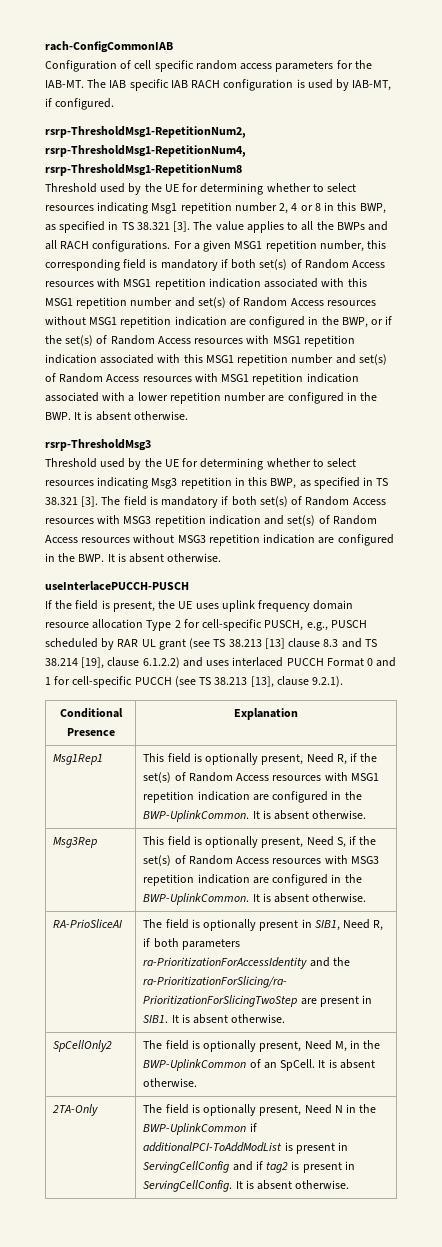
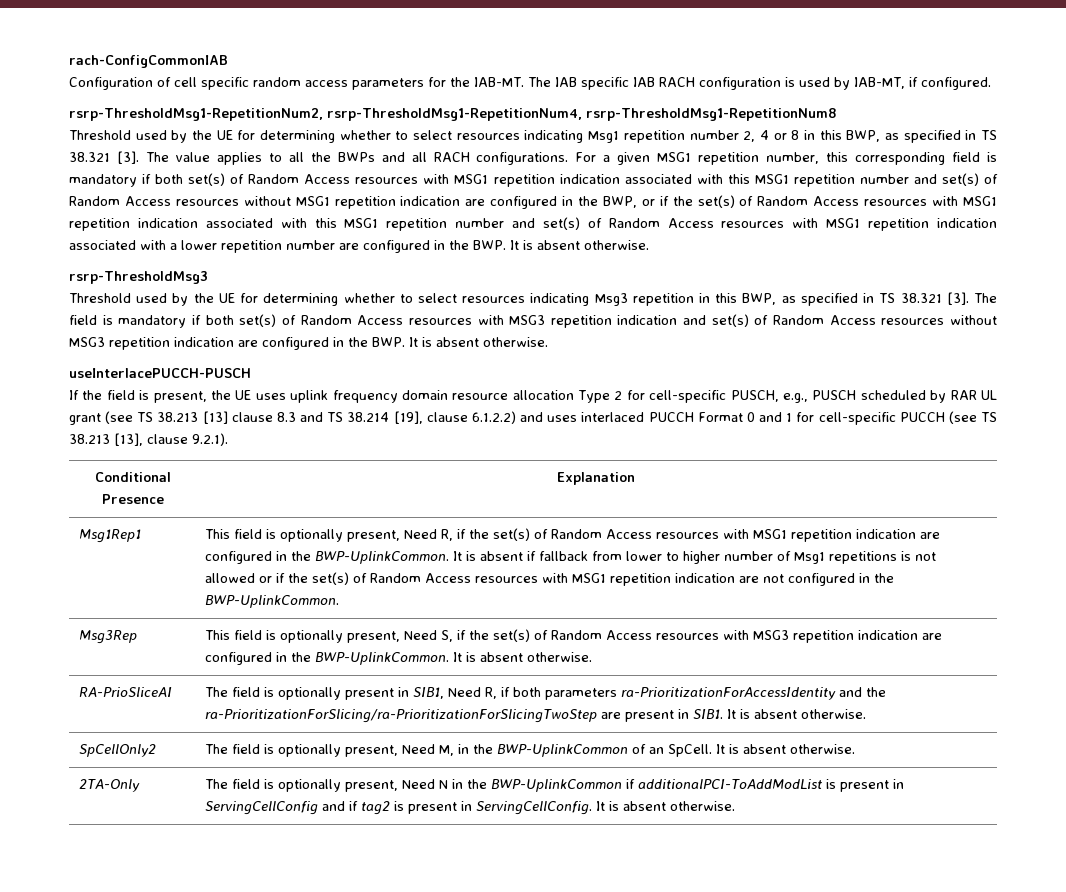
[312,810,367,819] otherwise. -> [526,551,936,564] [204,572,894,586] [204,595,339,608] if fallback from lower to higher number of Msg1 repetitions is not allowed or if the set(s) of Random Access resources with MSG1 repetition indication are not configured in the BWP-UplinkCommon.

